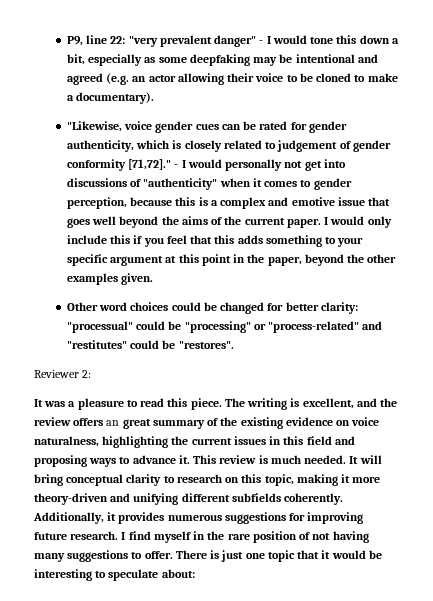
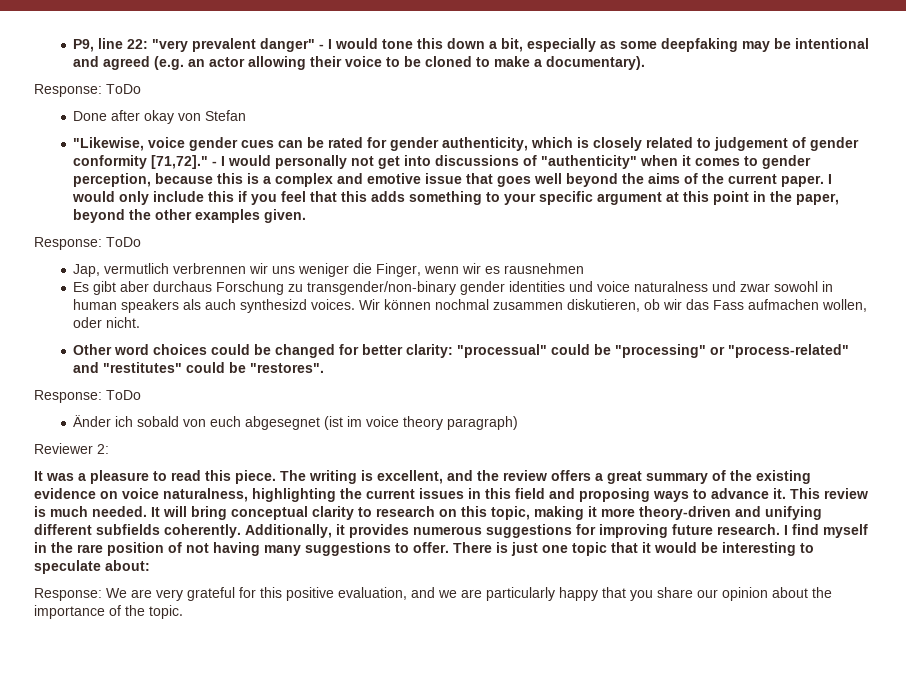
(155, 98) none -> [34,84,141,97] [73,110,247,124] // Response: ToDo // Done after okay von Stefan
(154, 279) none -> [34,237,141,250] [73,263,585,277] [73,281,834,295] [73,299,868,313] [73,317,141,328] // Response: ToDo // Jap, vermutlich verbrennen wir uns weniger die Finger, wenn wir es rausnehmen // Es gibt aber durchaus Forschung zu transgender/non-binary gender identities und voice naturalness und zwar sowohl in human speakers als auch synthesizd voices. Wir können nochmal zusammen diskutieren, ob wir das Fass aufmachen wollen, oder nicht.
(234, 345) none -> [34,390,141,403] [73,415,519,430] // Response: ToDo // Änder ich sobald von euch abgesegnet (ist im voice theory paragraph)
[106,420,120,426] an -> [595,473,603,481] a
(195, 573) none -> [34,587,832,601] [34,605,183,619] // Response: We are very grateful for this positive evaluation, and we are particularly happy that you share our opinion about the importance of the topic.

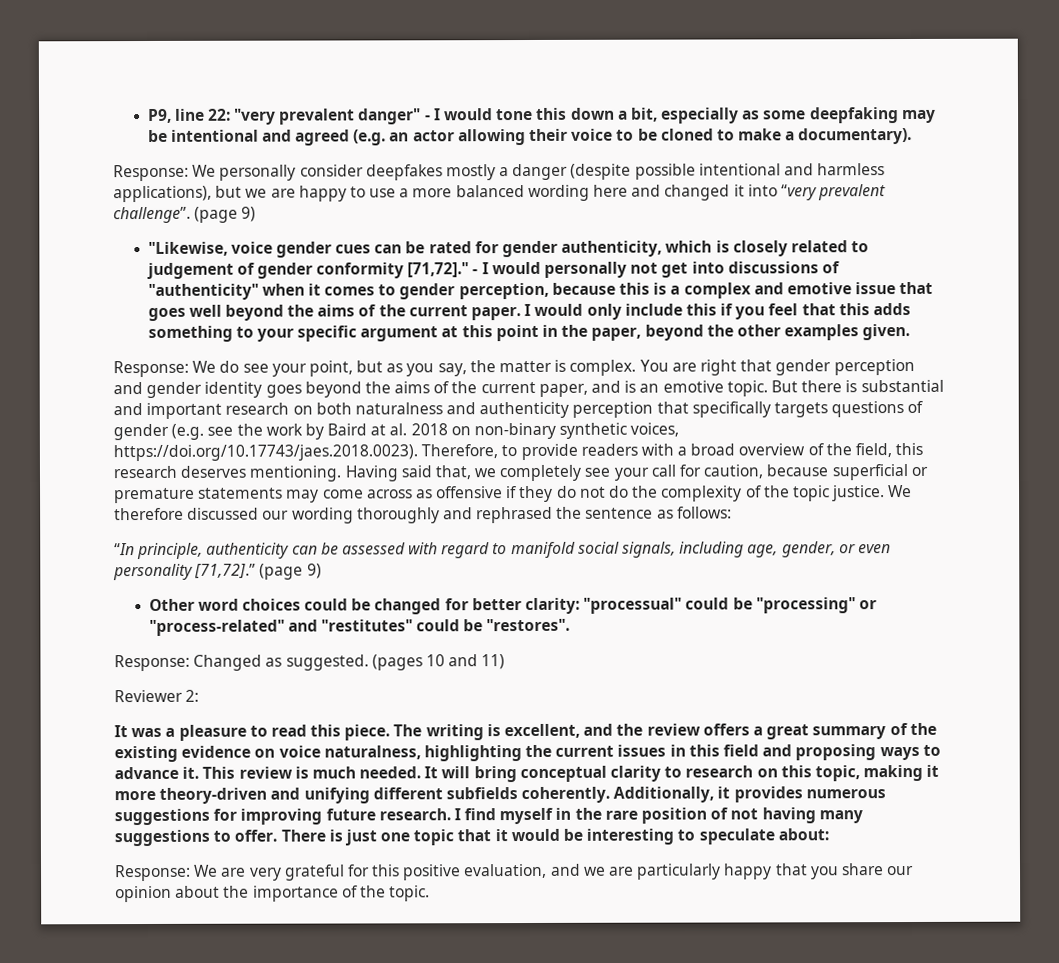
[106,84,141,94] [73,110,247,124] ToDo // Done after okay von Stefan -> [192,163,886,181] [113,184,887,203] [113,206,257,224] We personally consider deepfakes mostly a danger (despite possible intentional and harmless applications), but we are happy to use a more balanced wording here and changed it into “very prevalent challenge”. (page 9)
[106,237,141,247] [73,263,585,277] [73,281,834,295] [73,299,868,313] [73,317,141,328] ToDo // Jap, vermutlich verbrennen wir uns weniger die Finger, wenn wir es rausnehmen // Es gibt aber durchaus Forschung zu transgender/non-binary gender identities und voice naturalness und zwar sowohl in human speakers als auch synthesizd voices. Wir können nochmal zusammen diskutieren, ob wir das Fass aufmachen wollen, oder nicht. -> [192,358,915,377] [113,379,944,399] [113,400,924,420] [113,422,680,441] [113,442,924,462] [113,464,928,482] [114,484,913,504] [114,506,732,524] [114,541,891,560] [113,563,322,581] We do see your point, but as you say, the matter is complex. You are right that gender perception and gender identity goes beyond the aims of the current paper, and is an emotive topic. But there is substantial and important research on both naturalness and authenticity perception that specifically targets questions of gender (e.g. see the work by Baird at al. 2018 on non-binary synthetic voices, https://doi.org/10.17743/jaes.2018.0023). Therefore, to provide readers with a broad overview of the field, this research deserves mentioning. Having said that, we completely see your call for caution, because superficial or premature statements may come across as offensive if they do not do the complexity of the topic justice. We therefore discussed our wording thoroughly and rephrased the sentence as follows: // “In principle, authenticity can be assessed with regard to manifold social signals, including age, gender, or even personality [71,72].” (page 9)
[106,390,141,400] [73,415,519,430] ToDo // Änder ich sobald von euch abgesegnet (ist im voice theory paragraph) -> [193,654,506,671] Changed as suggested. (pages 10 and 11)

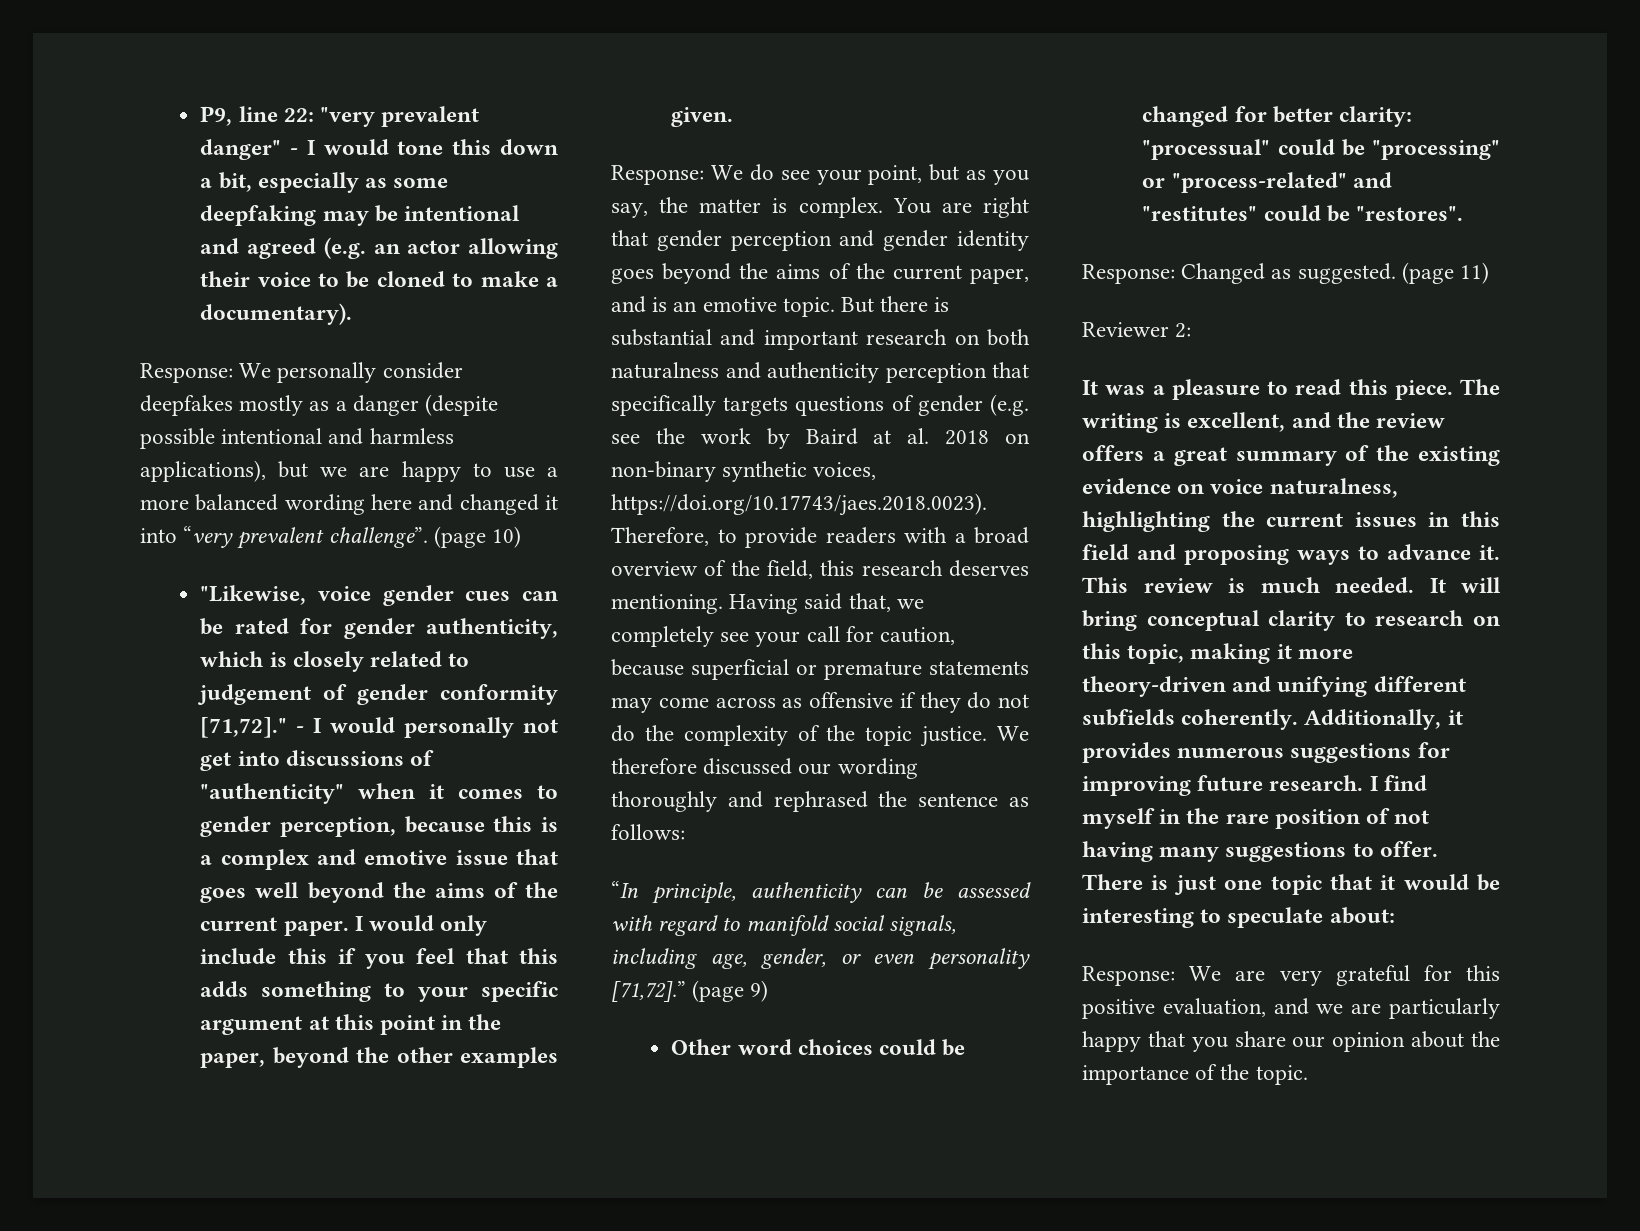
(496, 172) none -> [309,401,330,411] as
[241,206,257,222] 9) -> [492,526,522,548] 10)
[371,654,479,671] (pages 10 and -> [1401,262,1454,284] (page

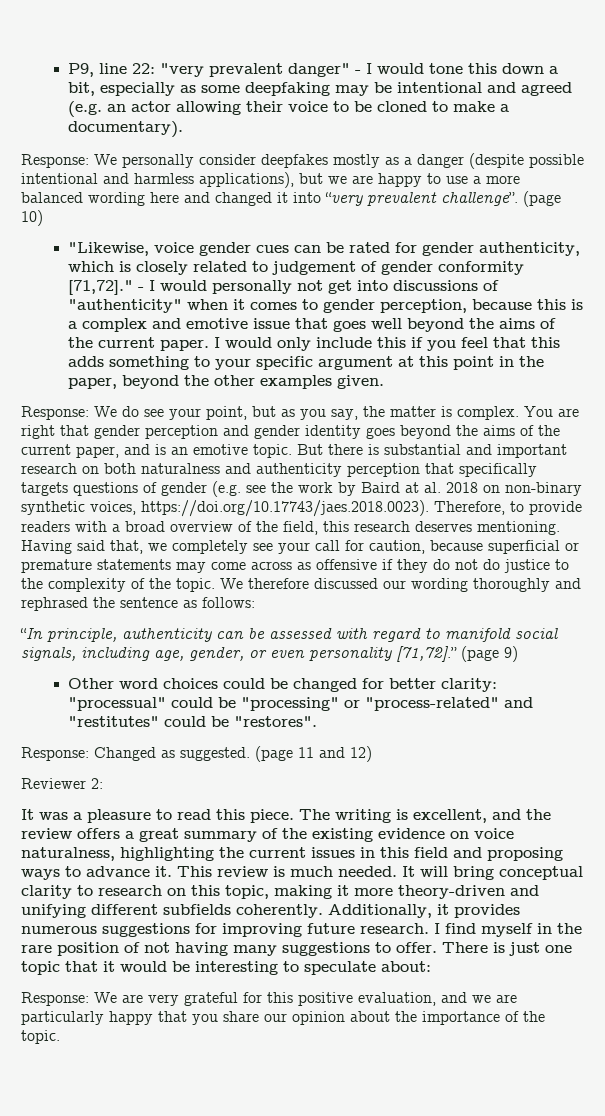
(635, 733) none -> [504,559,569,573] justice to
[865,726,988,747] topic justice. -> [176,578,215,592] topic.
[1460,262,1490,284] 11) -> [298,746,372,762] 11 and 12)

